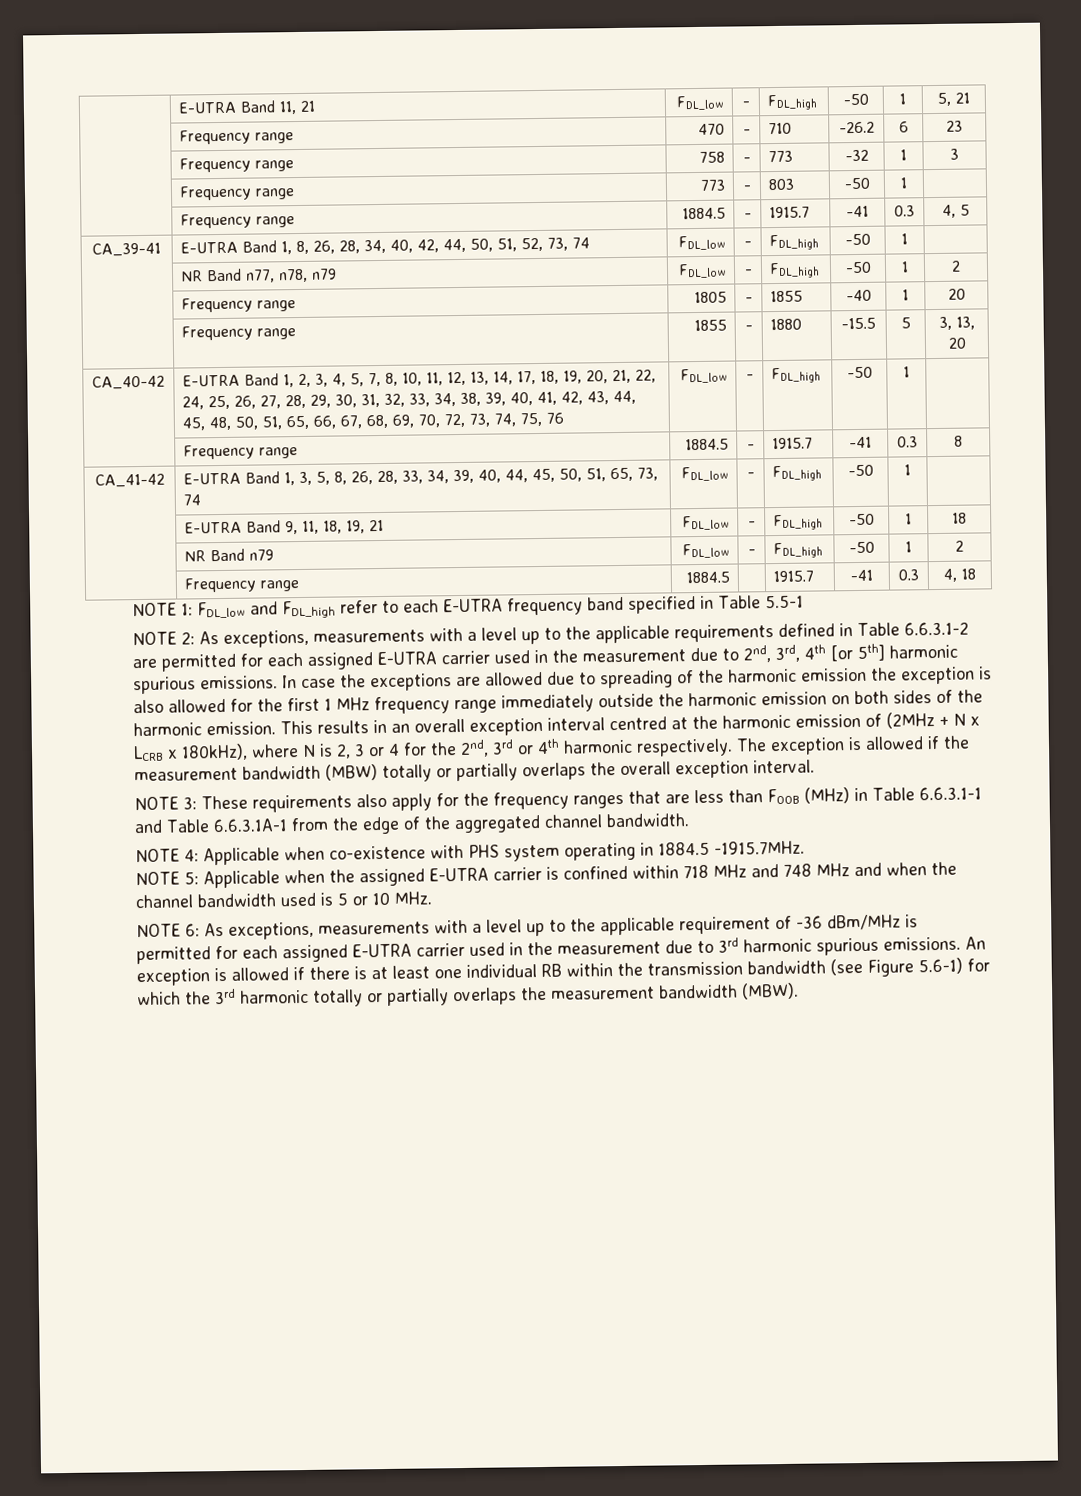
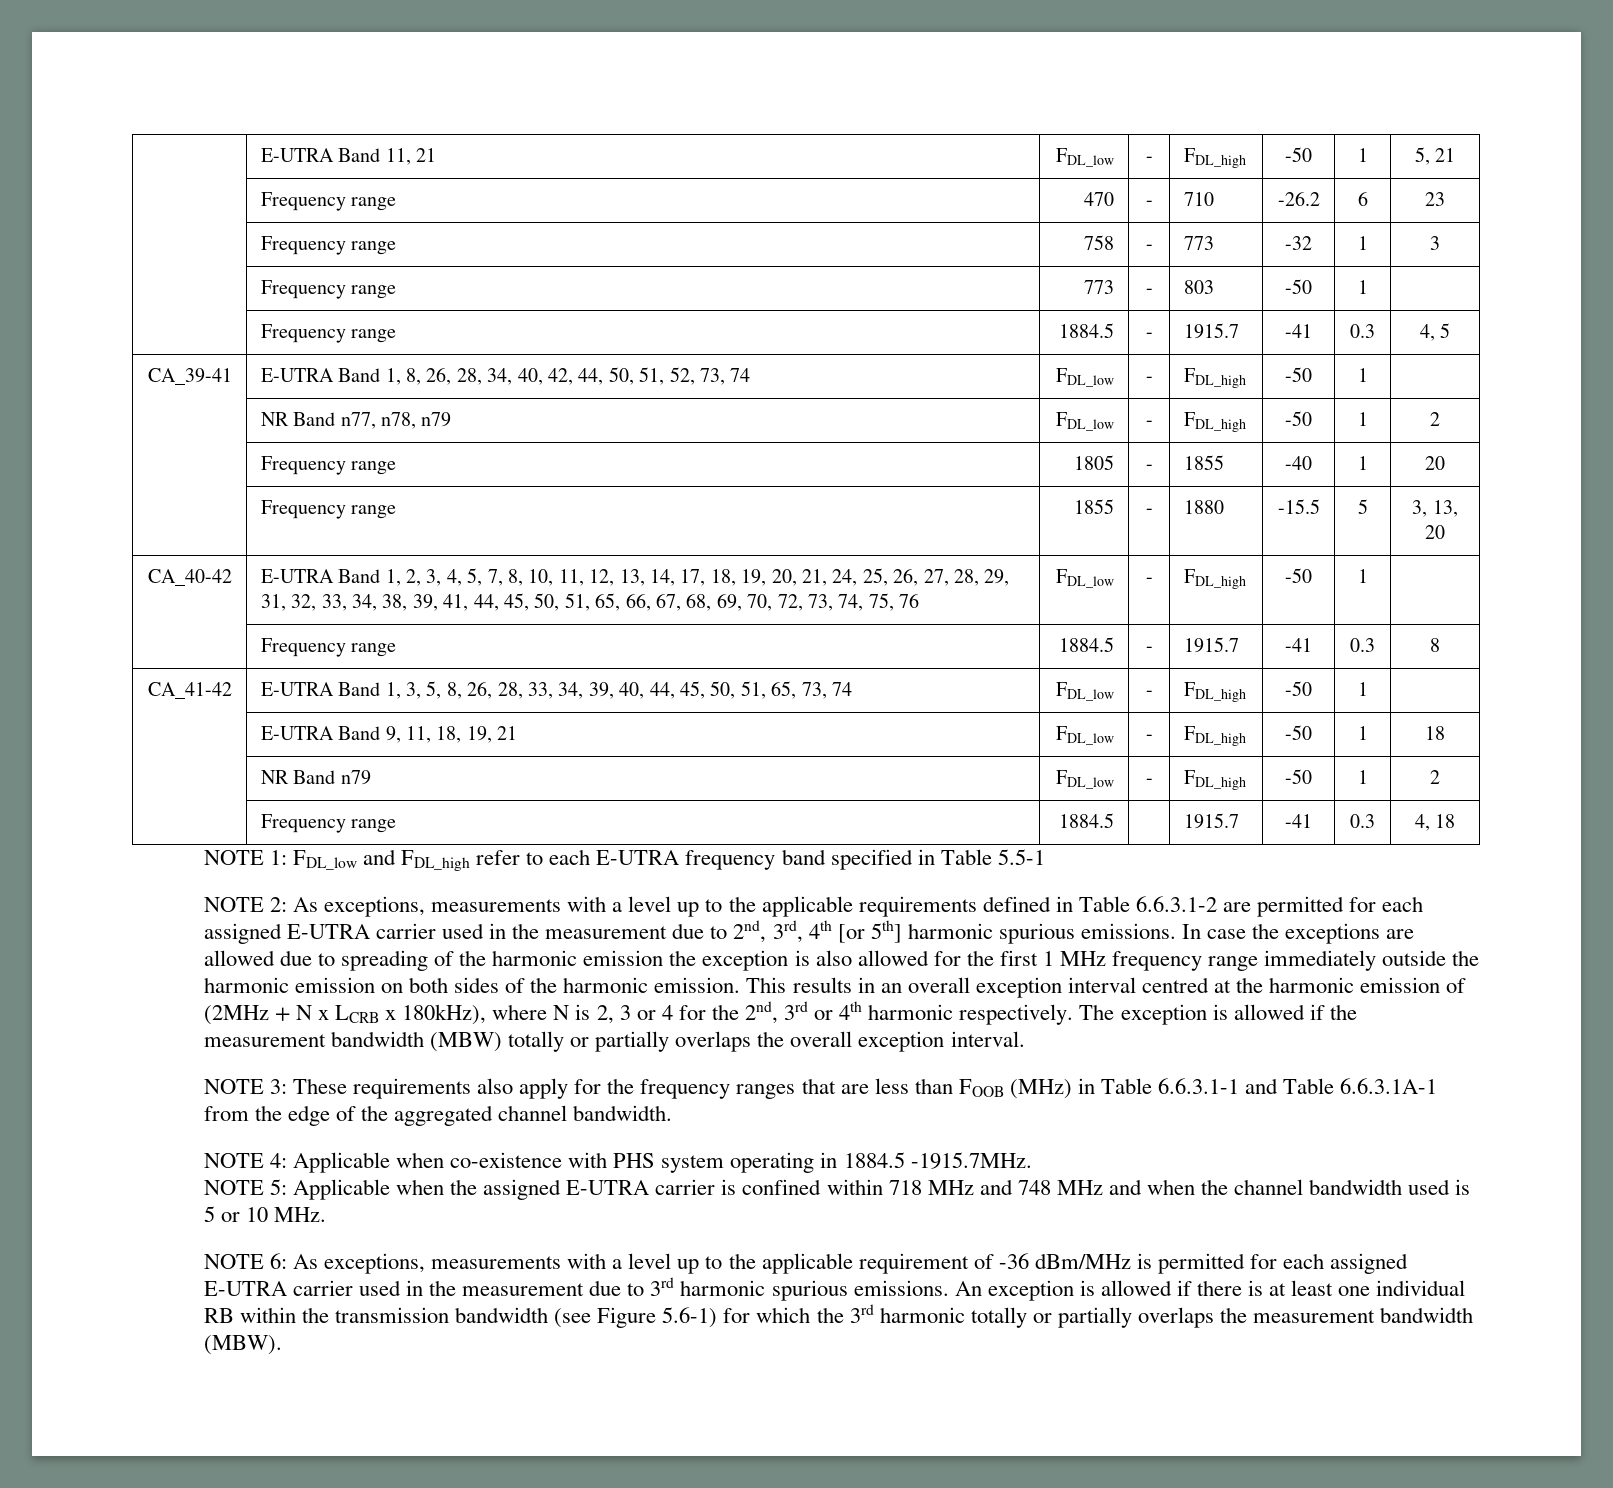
[635,369,657,383] 22, -> (828, 577) none
[335,394,358,408] 30, -> (1010, 577) none
[510,390,637,406] [182,416,232,431] 40, 41, 42, 43, 44, 45, 48, -> [443,593,530,611] 41, 44, 45,

